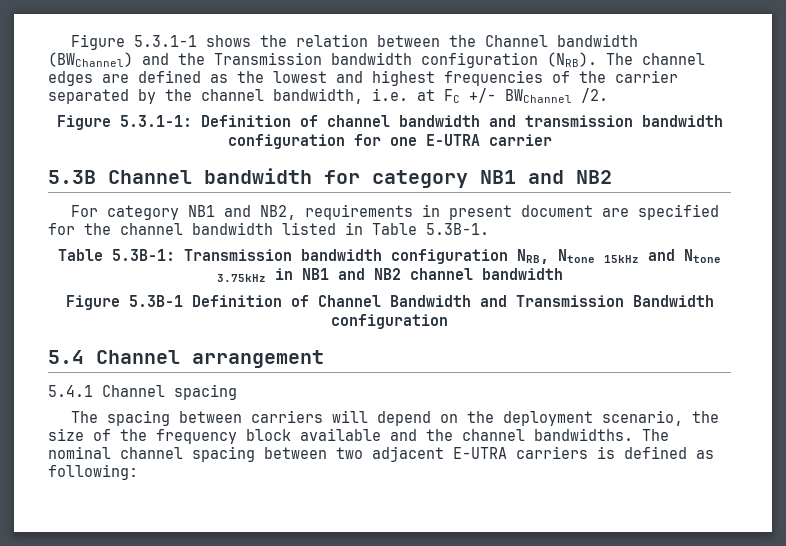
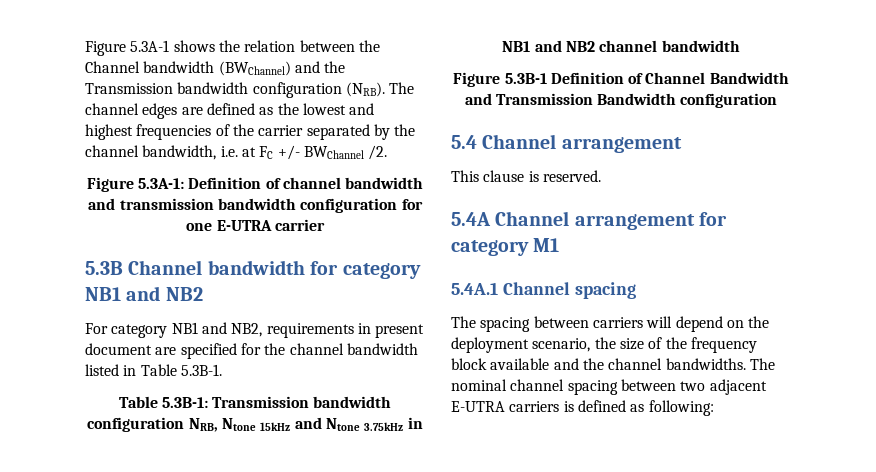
[71,34,198,50] Figure 5.3.1-1 -> [85,40,170,56] Figure 5.3A-1
[119,115,192,127] 5.3.1-1: -> [138,178,185,189] 5.3A-1:
[48,385,93,397] 5.4.1 -> [451,170,601,182] [451,211,728,230] [451,238,560,256] [451,282,498,295] This clause is reserved. // 5.4A Channel arrangement for category M1 // 5.4A.1

